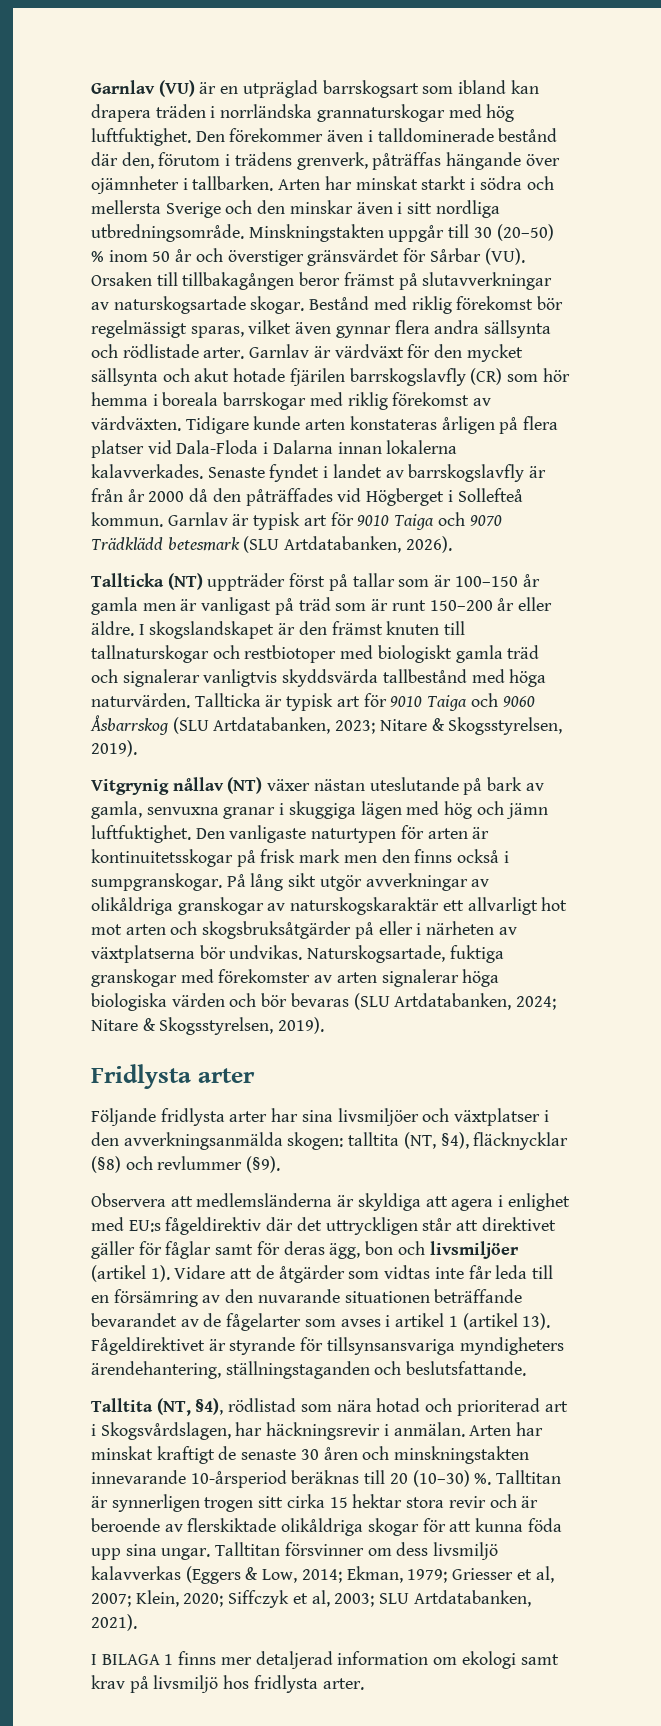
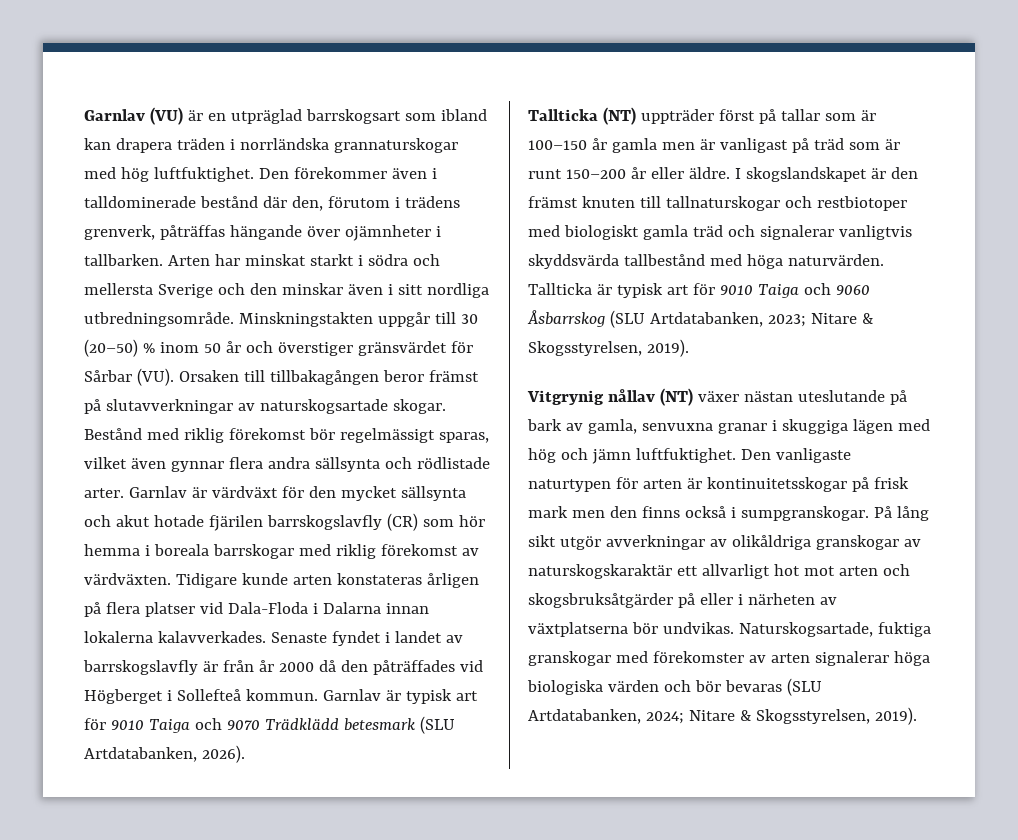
[91,1064,255,1089] [91,1108,549,1126] [91,1132,569,1150] [91,1156,281,1173] [91,1193,570,1211] [91,1217,556,1235] [91,1241,519,1259] [91,1265,553,1283] [91,1289,523,1307] [91,1313,551,1331] [91,1337,564,1355] [91,1361,527,1379] [91,1398,568,1416] [91,1422,544,1440] [91,1446,530,1464] [91,1470,562,1488] [91,1494,539,1512] [91,1518,562,1536] [91,1542,499,1560] [91,1566,554,1584] [91,1590,531,1608] [91,1614,137,1631] [91,1651,559,1669] [91,1675,364,1693] // Fridlysta arter // Följande fridlysta arter har sina livsmiljöer och växtplatser i den avverkningsanmälda skogen: talltita (NT, §4), fläcknycklar (§8) och revlummer (§9). // Observera att medlemsländerna är skyldiga att agera i enlighet med EU:s fågeldirektiv där det uttryckligen står att direktivet gäller för fåglar samt för deras ägg, bon och livsmiljöer (artikel 1). Vidare att de åtgärder som vidtas inte får leda till en försämring av den nuvarande situationen beträffande bevarandet av de fågelarter som avses i artikel 1 (artikel 13). Fågeldirektivet är styrande för tillsynsansvariga myndigheters ärendehantering, ställningstaganden och beslutsfattande. // Talltita (NT, §4), rödlistad som nära hotad och prioriterad art i Skogsvårdslagen, har häckningsrevir i anmälan. Arten har minskat kraftigt de senaste 30 åren och minskningstakten innevarande 10-årsperiod beräknas till 20 (10–30) %. Talltitan är synnerligen trogen sitt cirka 15 hektar stora revir och är beroende av flerskiktade olikåldriga skogar för att kunna föda upp sina ungar. Talltitan försvinner om dess livsmiljö kalavverkas (Eggers & Low, 2014; Ekman, 1979; Griesser et al, 2007; Klein, 2020; Siffczyk et al, 2003; SLU Artdatabanken, 2021). // I BILAGA 1 finns mer detaljerad information om ekologi samt krav på livsmiljö hos fridlysta arter. -> (917, 716) none

